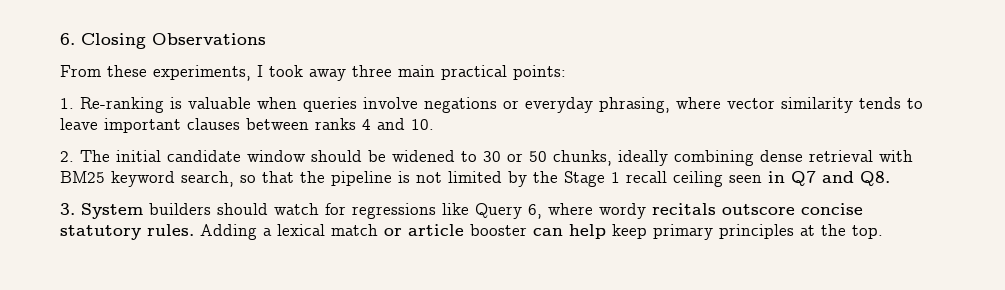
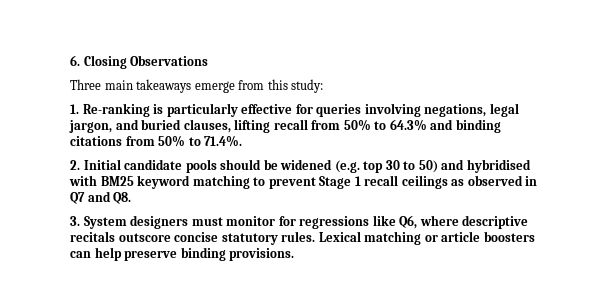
[60,65,566,81] [60,97,923,113] [60,118,434,133] [60,150,913,166] [60,171,762,187] From these experiments, I took away three main practical points: // 1. Re-ranking is valuable when queries involve negations or everyday phrasing, where vector similarity tends to leave important clauses between ranks 4 and 10. // 2. The initial candidate window should be widened to 30 or 50 chunks, ideally combining dense retrieval with BM25 keyword search, so that the pipeline is not limited by the Stage 1 recall ceiling seen -> [70,79,324,93] [70,103,519,117] [69,119,501,133] [70,135,243,147] [70,159,531,173] [69,175,523,189] Three main takeaways emerge from this study: // 1. Re-ranking is particularly effective for queries involving negations, legal jargon, and buried clauses, lifting recall from 50% to 64.3% and binding citations from 50% to 71.4%. // 2. Initial candidate pools should be widened (e.g. top 30 to 50) and hybridised with BM25 keyword matching to prevent Stage 1 recall ceilings as observed
[149,203,646,219] builders should watch for regressions like Query 6, where wordy -> [130,215,529,229] designers must monitor for regressions like Q6, where descriptive
[200,224,378,240] Adding a lexical match -> [318,231,422,245] Lexical matching
[470,224,527,236] booster -> [483,231,535,242] boosters
[612,224,883,240] keep primary principles at the top. -> [124,247,295,261] preserve binding provisions.

